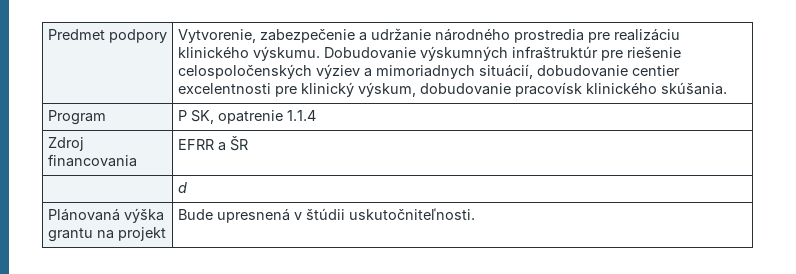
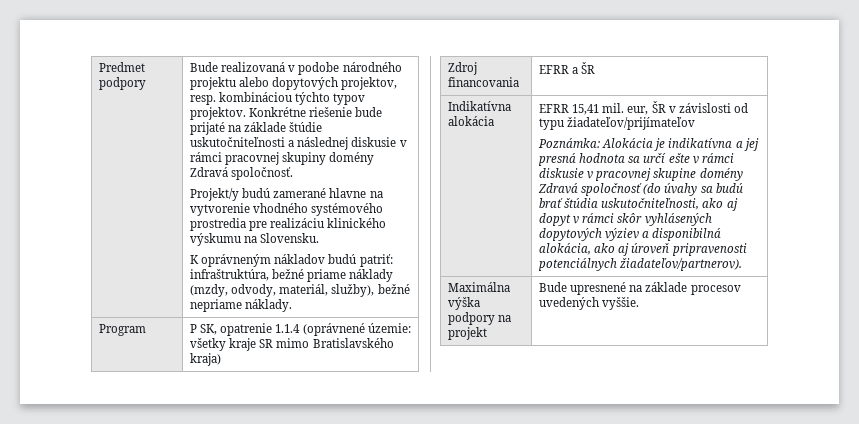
[177,28,680,43] [177,46,681,61] [177,64,680,79] [177,82,727,97] Vytvorenie, zabezpečenie a udržanie národného prostredia pre realizáciu klinického výskumu. Dobudovanie výskumných infraštruktúr pre riešenie celospoločenských výziev a mimoriadnych situácií, dobudovanie centier excelentnosti pre klinický výskum, dobudovanie pracovísk klinického skúšania. -> [190,62,402,75] [190,77,398,90] [190,92,366,105] [190,107,383,120] [190,122,323,135] [190,137,407,150] [190,152,375,165] [190,167,294,180] [190,188,383,201] [190,203,384,216] [190,218,387,231] [190,233,320,246] [190,254,393,267] [190,269,394,282] [190,284,410,297] [190,299,293,312] Bude realizovaná v podobe národného projektu alebo dopytových projektov, resp. kombináciou týchto typov projektov. Konkrétne riešenie bude prijaté na základe štúdie uskutočniteľnosti a následnej diskusie v rámci pracovnej skupiny domény Zdravá spoločnosť. // Projekt/y budú zamerané hlavne na vytvorenie vhodného systémového prostredia pre realizáciu klinického výskumu na Slovensku. // K oprávneným nákladov budú patriť: infraštruktúra, bežné priame náklady (mzdy, odvody, materiál, služby), bežné nepriame náklady.
(316, 115) none -> [302,323,411,336] [190,338,394,351] [190,353,222,366] (oprávnené územie: všetky kraje SR mimo Bratislavského kraja)
[177,182,187,193] [47,208,164,223] [47,227,166,242] [177,208,475,223] | d // Plánovaná výška grantu na projekt | Bude upresnená v štúdii uskutočniteľnosti. -> [448,101,512,111] [448,116,495,126] [539,101,748,115] [539,117,696,130] [538,138,759,151] [538,153,734,166] [539,168,743,181] [538,183,743,196] [539,198,738,211] [539,213,712,226] [539,228,722,241] [539,243,747,256] [538,258,743,271] [448,282,511,292] [448,297,481,310] [448,312,512,325] [448,327,488,340] [539,282,741,295] [539,297,640,310] Indikatívna alokácia | EFRR 15,41 mil. eur, ŠR v závislosti od typu žiadateľov/prijímateľov // Poznámka: Alokácia je indikatívna a jej presná hodnota sa určí ešte v rámci diskusie v pracovnej skupine domény Zdravá spoločnosť (do úvahy sa budú brať štúdia uskutočniteľnosti, ako aj dopyt v rámci skôr vyhlásených dopytových výziev a disponibilná alokácia, ako aj úroveň pripravenosti potenciálnych žiadateľov/partnerov). // Maximálna výška podpory na projekt | Bude upresnené na základe procesov uvedených vyššie.

